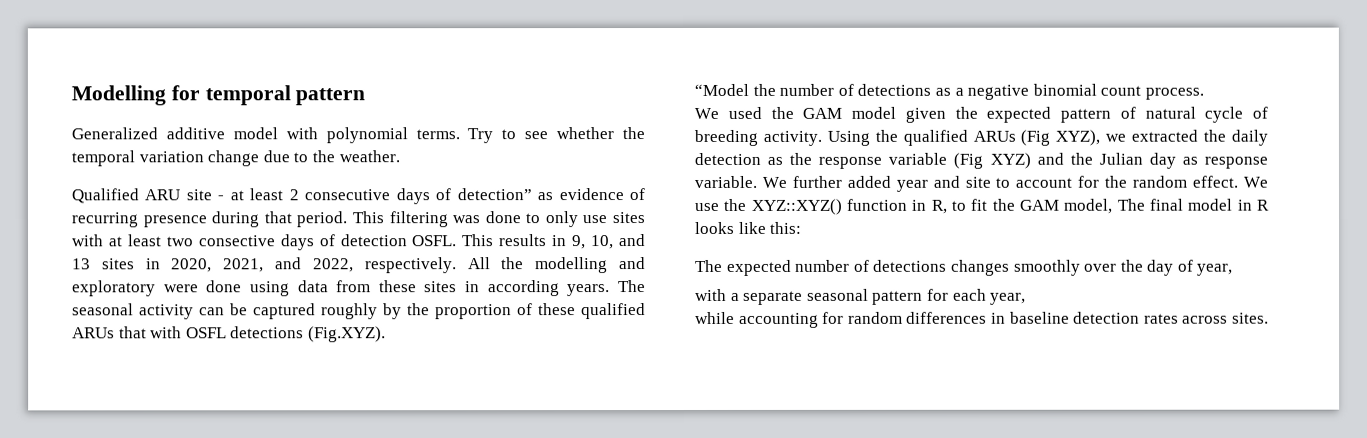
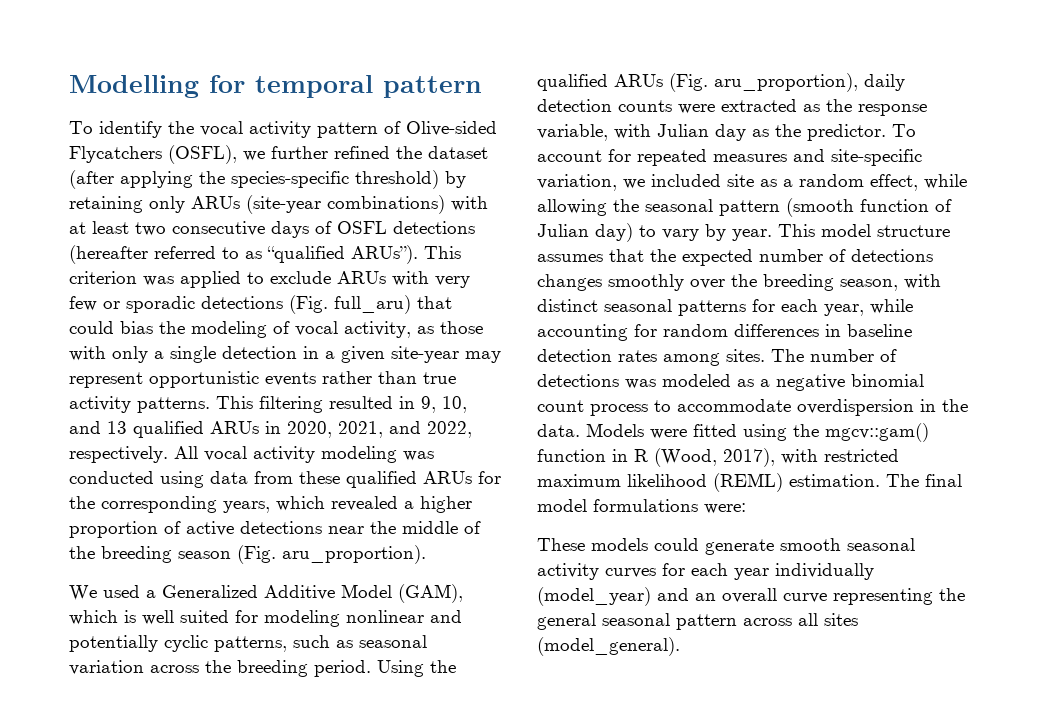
[71,127,645,144] [71,150,400,167] [71,188,645,205] [71,211,646,228] Generalized additive model with polynomial terms. Try to see whether the temporal variation change due to the weather. // Qualified ARU site - at least 2 consecutive days of detection” as evidence of recurring presence during that period. This filtering was done to only use sites -> [69,121,497,138] [69,145,488,164] [69,170,466,189] [69,195,445,214] To identify the vocal activity pattern of Olive-sided Flycatchers (OSFL), we further refined the dataset (after applying the species-specific threshold) by retaining only ARUs (site-year combinations)
[198,234,548,251] consective days of detection OSFL. This results -> [172,221,475,238] [69,245,461,264] [69,271,470,288] [69,295,452,314] [69,321,483,338] [69,346,501,363] [69,371,456,388] [69,396,393,413] consecutive days of OSFL detections (hereafter referred to as “qualified ARUs”). This criterion was applied to exclude ARUs with very few or sporadic detections (Fig. full_aru) that could bias the modeling of vocal activity, as those with only a single detection in a given site-year may represent opportunistic events rather than true activity patterns. This filtering resulted
[101,258,135,270] sites -> [133,421,259,438] qualified ARUs
[501,257,646,274] [72,280,646,297] [72,303,646,320] [72,326,386,343] [694,83,1204,100] [694,106,1268,123] [694,129,1268,146] [694,152,1268,169] [694,175,1268,192] [694,198,1269,215] [695,221,803,234] [695,259,723,272] the modelling and exploratory were done using data from these sites in according years. The seasonal activity can be captured roughly by the proportion of these qualified ARUs that with OSFL detections (Fig.XYZ). // “Model the number of detections as a negative binomial count process. // We used the GAM model given the expected pattern of natural cycle of breeding activity. Using the qualified ARUs (Fig XYZ), we extracted the daily detection as the response variable (Fig XYZ) and the Julian day as response variable. We further added year and site to account for the random effect. We use the XYZ::XYZ() function in R, to fit the GAM model, The final model in R looks like this: // The -> [204,446,434,463] [69,471,501,488] [69,496,472,513] [69,521,481,538] [69,545,426,564] [69,584,463,603] [69,610,462,627] [69,635,427,652] [69,660,456,677] [537,73,905,92] [537,99,927,116] [537,124,916,141] [537,149,922,166] [537,174,967,191] [537,198,952,217] [537,223,950,242] [537,249,676,262] vocal activity modeling was conducted using data from these qualified ARUs for the corresponding years, which revealed a higher proportion of active detections near the middle of the breeding season (Fig. aru_proportion). // We used a Generalized Additive Model (GAM), which is well suited for modeling nonlinear and potentially cyclic patterns, such as seasonal variation across the breeding period. Using the qualified ARUs (Fig. aru_proportion), daily detection counts were extracted as the response variable, with Julian day as the predictor. To account for repeated measures and site-specific variation, we included site as a random effect, while allowing the seasonal pattern (smooth function of Julian day) to vary by year. This model structure assumes that the
[1147,259,1234,276] [695,288,924,305] day of year, // with a separate seasonal pattern -> [763,274,941,291] [537,299,746,316] breeding season, with distinct seasonal patterns
(1027, 298) // -> (864, 310) none
[1182,312,1269,324] across sites. -> [663,349,897,366] [537,374,924,391] [537,399,968,416] [537,423,929,442] [537,448,899,467] [537,473,962,492] [537,499,746,514] [537,538,915,555] [537,563,874,580] [537,587,965,606] [537,613,858,630] [537,637,680,656] among sites. The number of detections was modeled as a negative binomial count process to accommodate overdispersion in the data. Models were fitted using the mgcv::gam() function in R (Wood, 2017), with restricted maximum likelihood (REML) estimation. The final model formulations were: // These models could generate smooth seasonal activity curves for each year individually (model_year) and an overall curve representing the general seasonal pattern across all sites (model_general).

